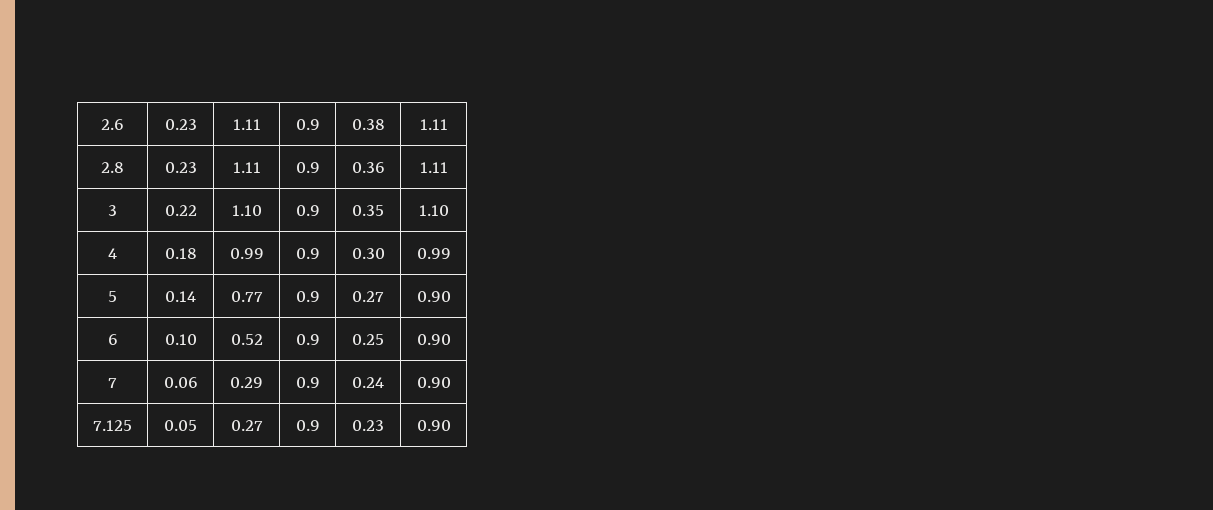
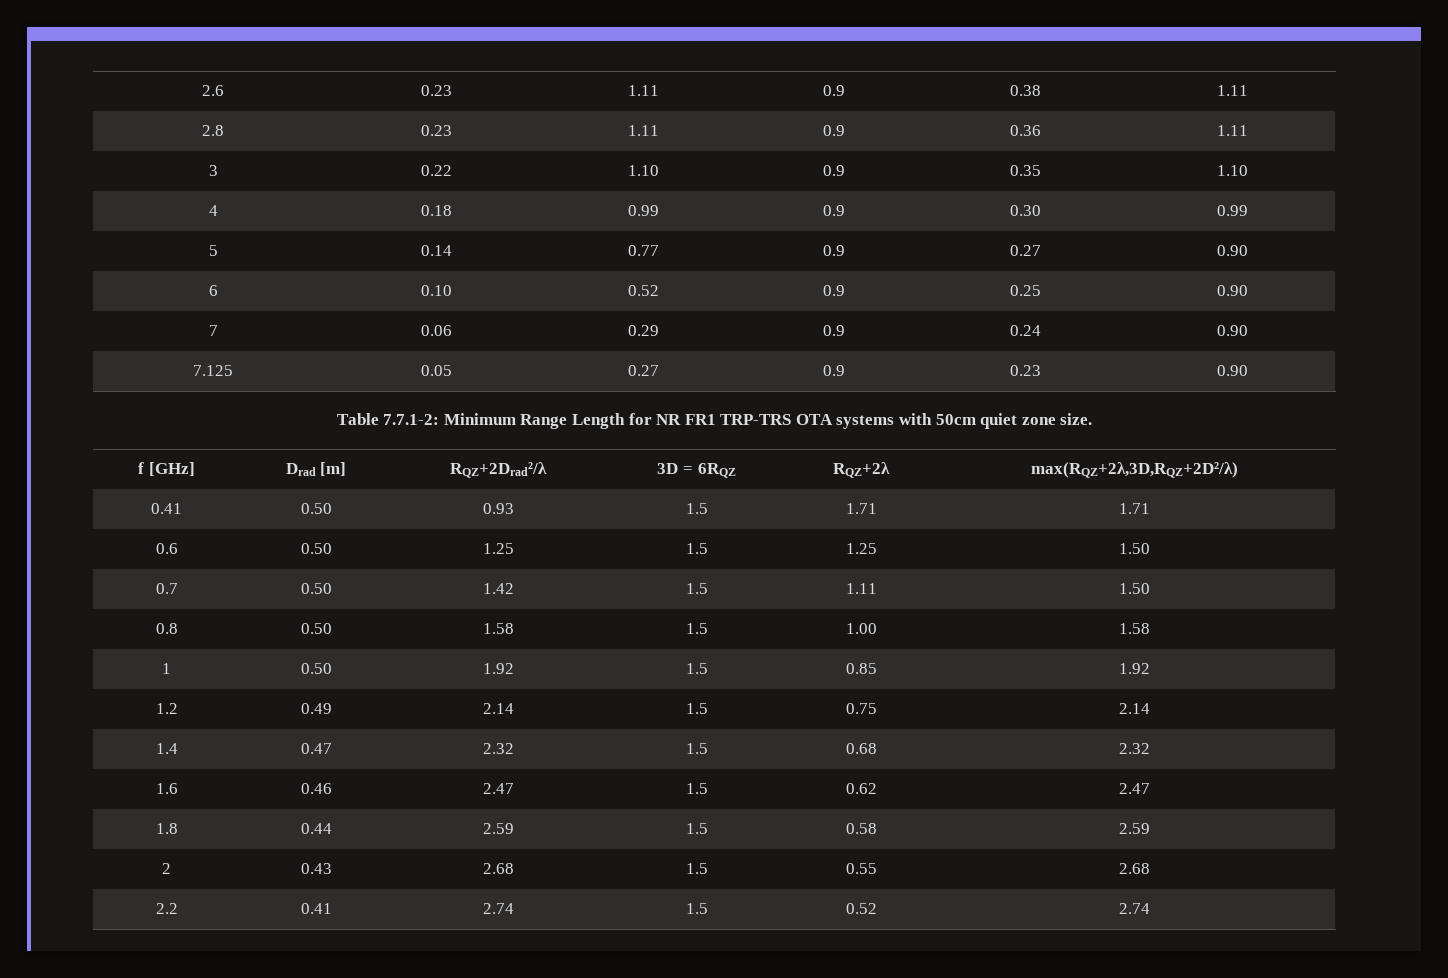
(451, 425) none -> [336,413,1093,429] [138,462,195,476] [285,462,347,476] [449,462,547,478] [657,463,736,478] [833,462,890,478] [1030,462,1238,478] [151,503,182,514] [300,503,332,514] [482,503,514,514] [685,503,708,514] [845,503,877,514] [1118,503,1150,514] [155,543,178,554] [300,543,332,554] [482,543,514,554] [685,543,708,554] [845,543,877,554] [1118,543,1150,554] [155,583,178,594] [300,583,332,594] [482,583,514,594] [685,583,708,594] [845,583,877,594] [1118,583,1150,594] [155,623,178,634] [300,623,332,634] [482,623,514,634] [685,623,708,634] [845,623,877,634] [1118,623,1150,634] [162,663,171,674] [300,663,332,674] [482,663,514,674] [685,663,708,674] [845,663,877,674] [1118,663,1150,674] [155,703,178,714] [300,703,332,714] [482,703,514,714] [685,703,708,714] [845,703,877,714] [1118,703,1150,714] [155,743,178,754] [300,743,332,754] [482,743,514,754] [685,743,708,754] [845,743,877,754] [1118,743,1150,754] [155,783,178,794] [300,783,332,794] [482,783,514,794] [685,783,708,794] [845,783,877,794] [1118,783,1150,794] [155,823,178,834] [300,823,332,834] [482,823,514,834] [685,823,708,834] [845,823,877,834] [1118,823,1150,834] [162,863,171,874] [300,863,332,874] [482,863,514,874] [685,863,708,874] [845,863,877,874] [1118,863,1150,874] [155,903,178,914] [300,903,332,914] [482,903,514,914] [685,903,708,914] [845,903,877,914] [1118,903,1150,914] // Table 7.7.1-2: Minimum Range Length for NR FR1 TRP-TRS OTA systems with 50cm quiet zone size. // f [GHz] | Drad [m] | RQZ+2Drad²/λ | 3D = 6RQZ | RQZ+2λ | max(RQZ+2λ,3D,RQZ+2D²/λ) // 0.41 | 0.50 | 0.93 | 1.5 | 1.71 | 1.71 // 0.6 | 0.50 | 1.25 | 1.5 | 1.25 | 1.50 // 0.7 | 0.50 | 1.42 | 1.5 | 1.11 | 1.50 // 0.8 | 0.50 | 1.58 | 1.5 | 1.00 | 1.58 // 1 | 0.50 | 1.92 | 1.5 | 0.85 | 1.92 // 1.2 | 0.49 | 2.14 | 1.5 | 0.75 | 2.14 // 1.4 | 0.47 | 2.32 | 1.5 | 0.68 | 2.32 // 1.6 | 0.46 | 2.47 | 1.5 | 0.62 | 2.47 // 1.8 | 0.44 | 2.59 | 1.5 | 0.58 | 2.59 // 2 | 0.43 | 2.68 | 1.5 | 0.55 | 2.68 // 2.2 | 0.41 | 2.74 | 1.5 | 0.52 | 2.74

